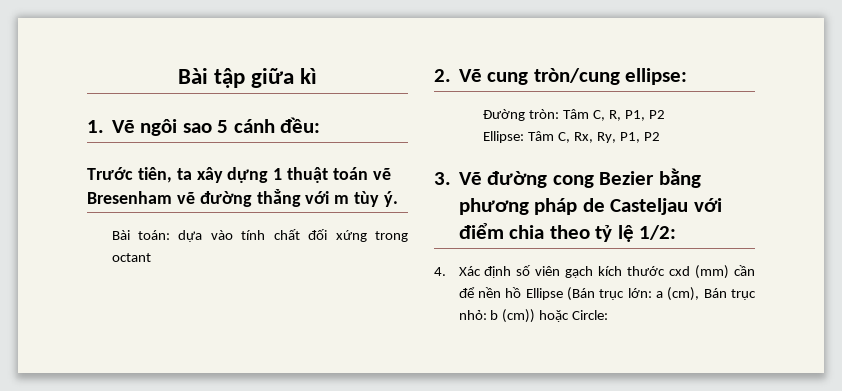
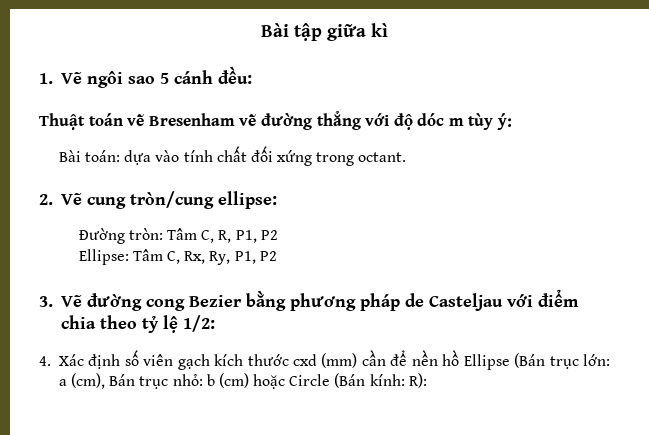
[87,167,329,183] Trước tiên, ta xây dựng 1 thuật -> [39,113,85,130] Thuật
(330, 197) none -> [393,113,445,130] độ dóc
[384,191,399,207] ý. -> [497,113,513,130] ý:
[111,253,151,262] octant -> [358,152,407,162] octant.
[502,309,609,323] (cm)) hoặc Circle: -> [218,373,427,389] (cm) hoặc Circle (Bán kính: R):

